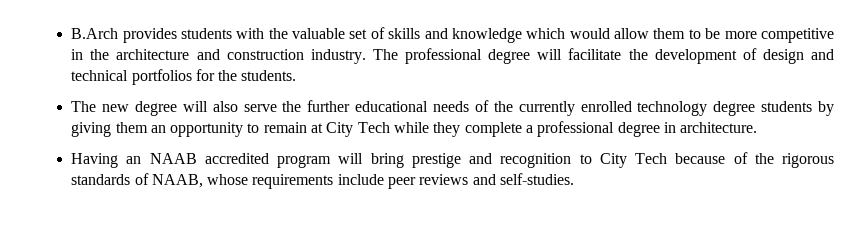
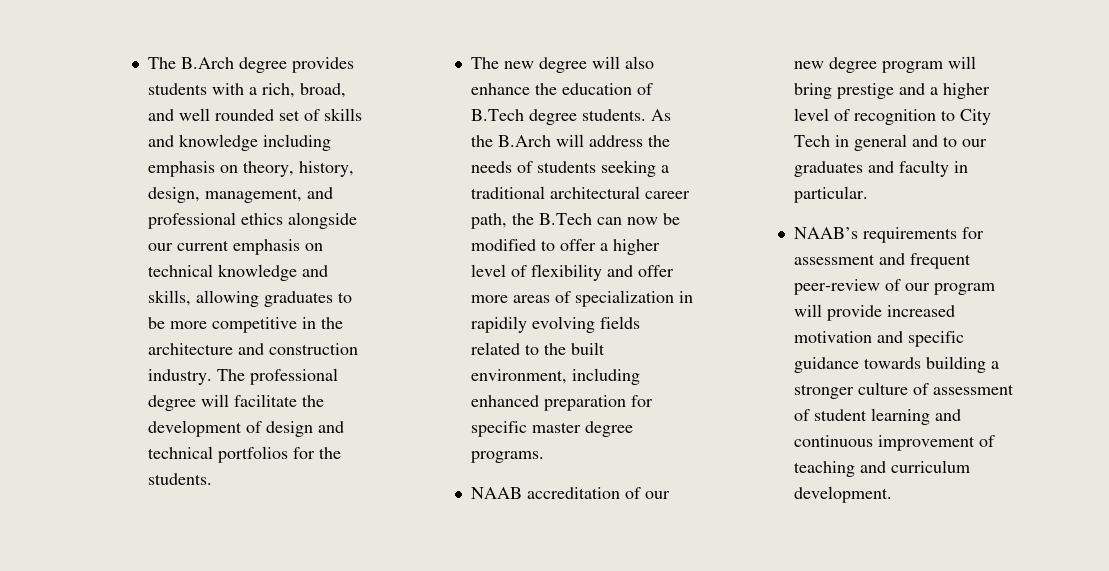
[71,28,346,43] B.Arch provides students with the valuable -> [147,57,354,73] [147,83,346,98] [147,108,274,121] The B.Arch degree provides students with a rich, broad, and well rounded
[526,28,686,39] which would allow them -> [262,134,331,151] [147,161,354,177] [147,187,333,203] [147,212,357,229] [147,239,323,255] [147,264,328,281] [147,290,333,307] including emphasis on theory, history, design, management, and professional ethics alongside our current emphasis on technical knowledge and skills, allowing graduates
[243,100,835,116] [71,121,758,137] [71,153,269,168] serve the further educational needs of the currently enrolled technology degree students by giving them an opportunity to remain at City Tech while they complete a professional degree in architecture. // Having an NAAB accredited -> [470,83,653,95] [470,109,671,125] [470,134,670,147] [470,160,669,177] [470,186,690,199] [470,213,680,229] [470,239,660,255] [470,264,674,281] [470,290,693,307] [470,316,640,333] [470,342,605,355] [470,368,640,385] [470,395,653,411] [470,421,633,437] [470,451,544,463] [470,487,670,499] [793,57,877,73] enhance the education of B.Tech degree students. As the B.Arch will address the needs of students seeking a traditional architectural career path, the B.Tech can now be modified to offer a higher level of flexibility and offer more areas of specialization in rapidily evolving fields related to the built environment, including enhanced preparation for specific master degree programs. // NAAB accreditation of our new degree
[500,152,835,168] [71,173,575,189] recognition to City Tech because of the rigorous standards of NAAB, whose requirements include peer reviews and self-studies. -> [929,83,990,99] [793,108,991,125] [793,134,987,151] [793,160,968,177] [793,186,868,203] [793,227,984,243] [793,253,971,269] [793,279,995,295] [793,304,955,321] [793,331,964,347] [793,356,999,373] [793,382,1014,399] [793,408,961,425] [793,435,995,451] [793,460,970,477] [793,486,892,503] a higher level of recognition to City Tech in general and to our graduates and faculty in particular. // NAAB’s requirements for assessment and frequent peer-review of our program will provide increased motivation and specific guidance towards building a stronger culture of assessment of student learning and continuous improvement of teaching and curriculum development.

